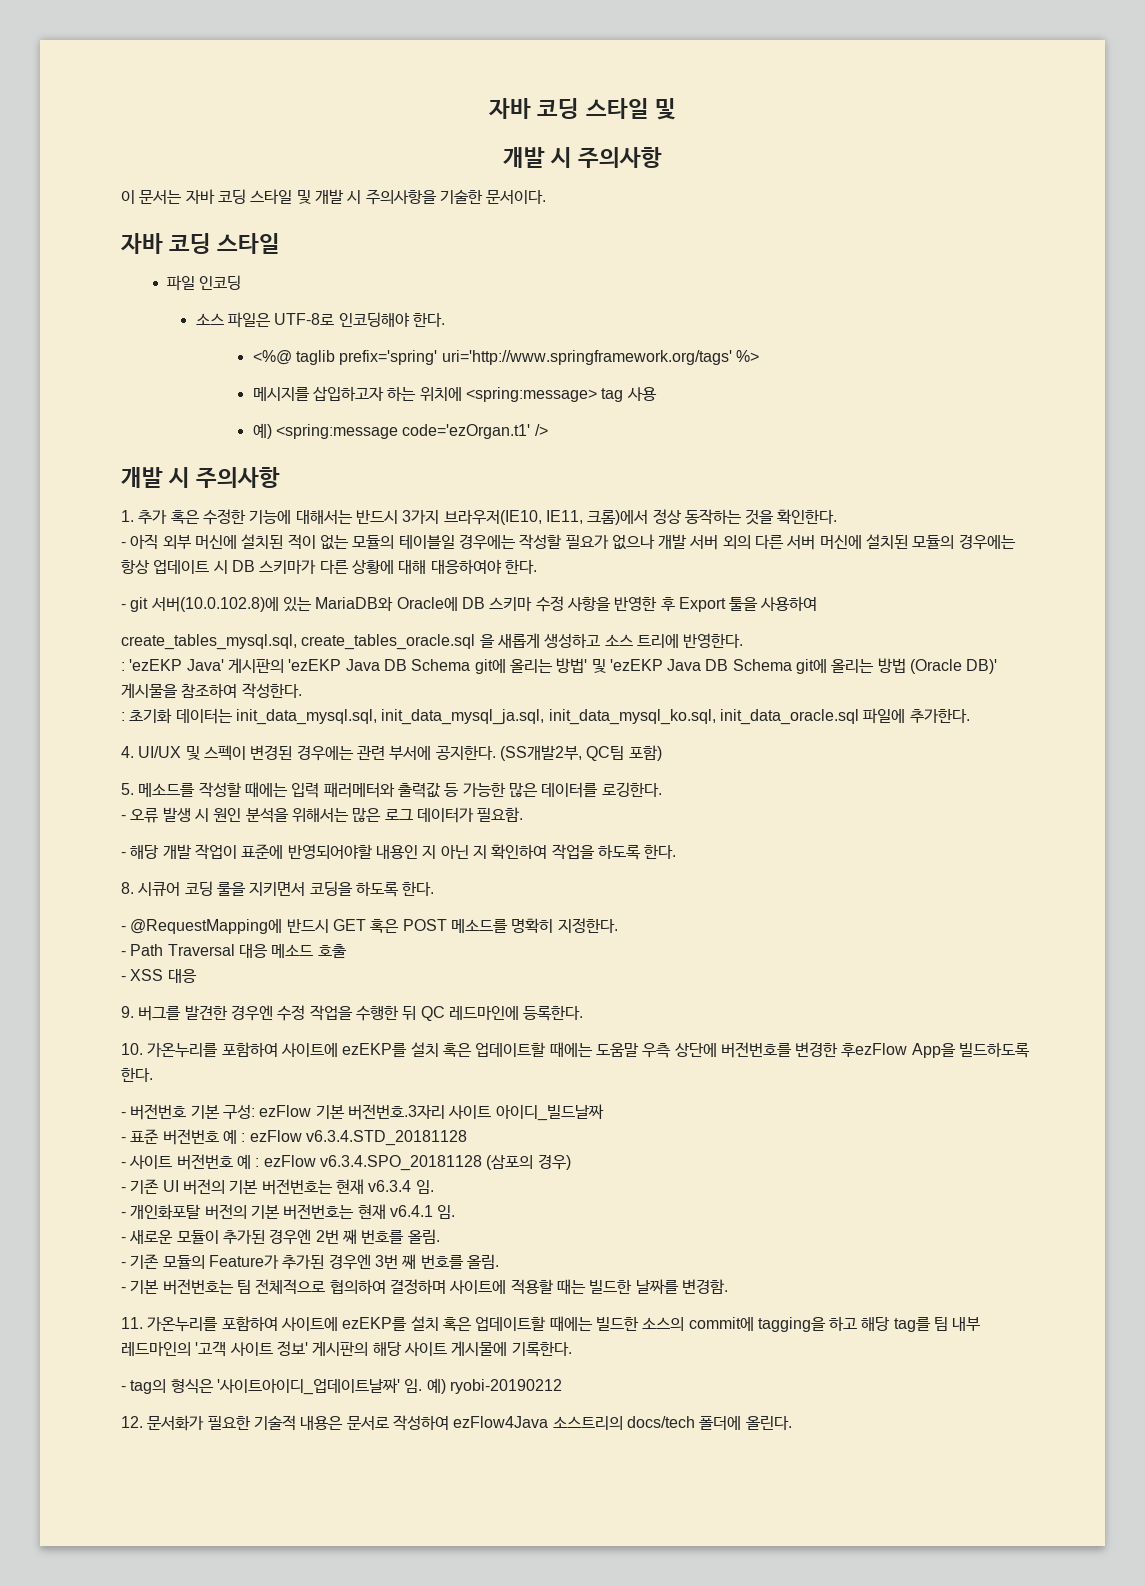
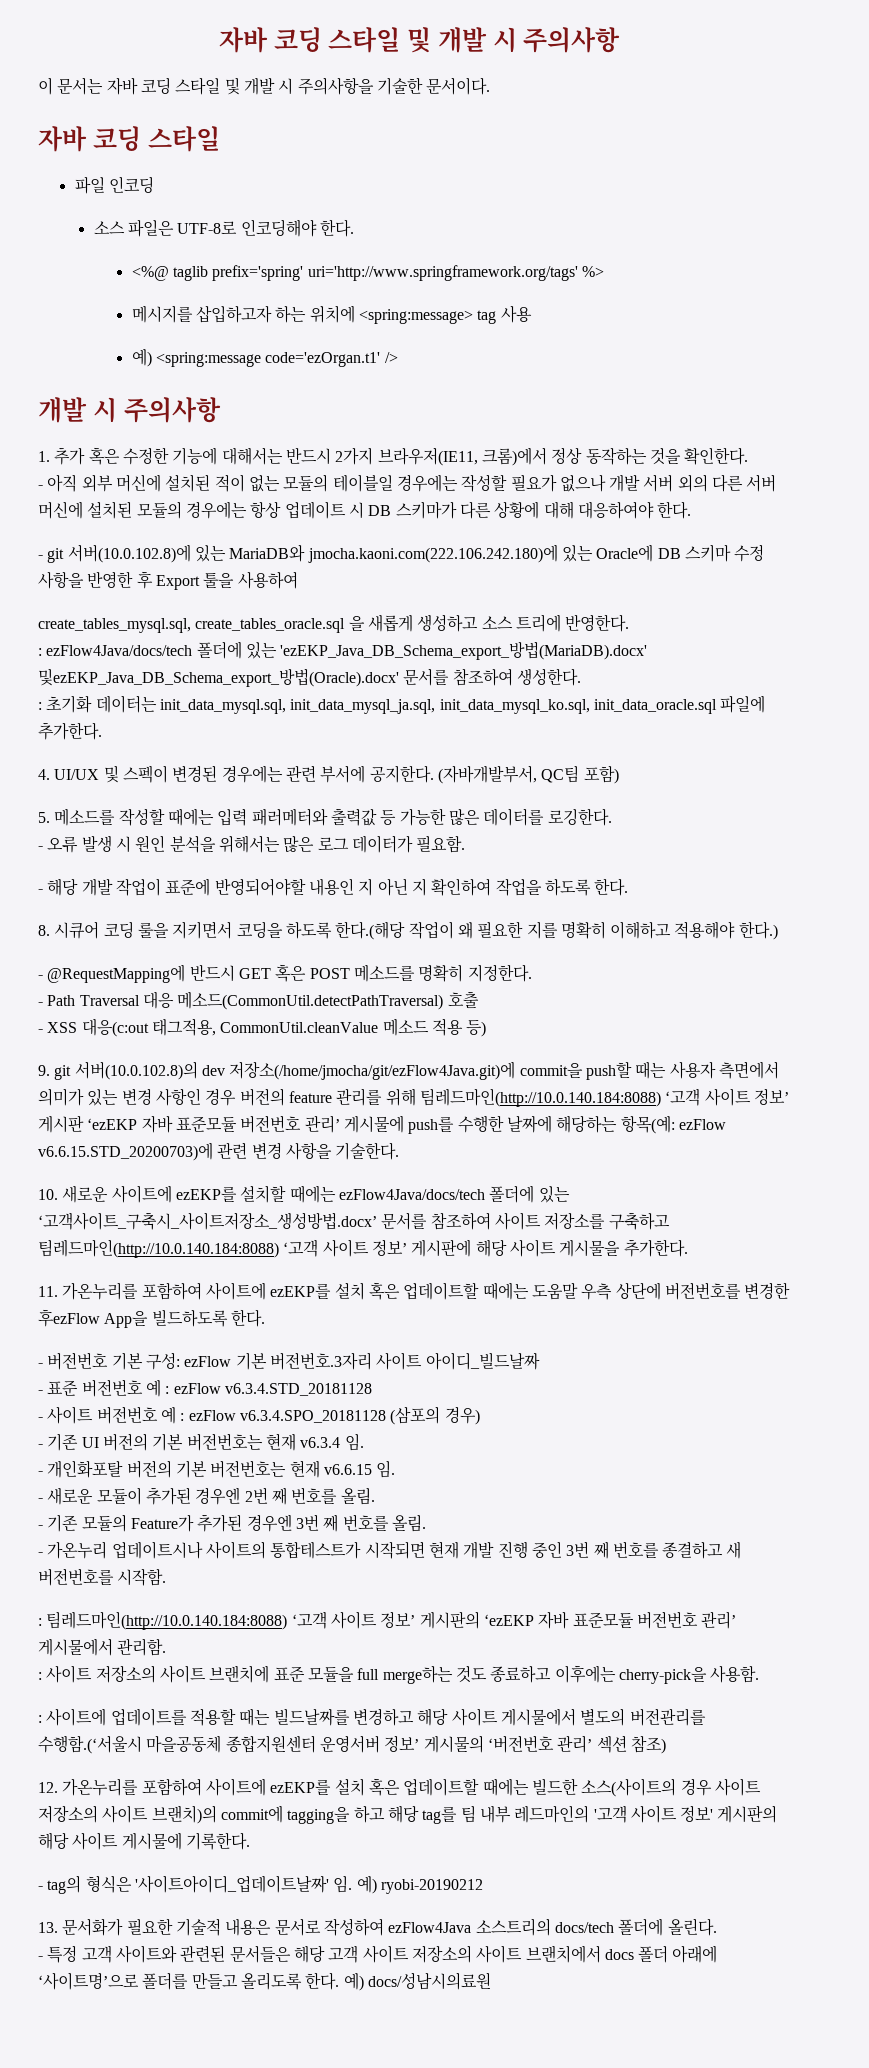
[488,98,676,120] 자바 코딩 스타일 및 // -> [218,27,431,53] 자바 코딩 스타일 및
[402,510,583,525] 3가지 브라우저(IE10, IE11, -> [335,447,478,466] 2가지 브라우저(IE11,
(394, 604) none -> [307,544,593,563] jmocha.kaoni.com(222.106.242.180)에 있는
[129,658,998,674] [121,683,302,699] 'ezEKP Java' 게시판의 'ezEKP Java DB Schema git에 올리는 방법' 및 'ezEKP Java DB Schema git에 올리는 방법 (Oracle DB)' 게시물을 참조하여 작성한다. -> [46,641,648,660] [38,668,581,687] ezFlow4Java/docs/tech 폴더에 있는 'ezEKP_Java_DB_Schema_export_방법(MariaDB).docx' 및ezEKP_Java_DB_Schema_export_방법(Oracle).docx' 문서를 참조하여 생성한다.
[499,745,582,761] (SS개발2부, -> [437,765,537,784] (자바개발부서,
[402,881,435,896] 한다. -> [335,921,778,940] 한다.(해당 작업이 왜 필요한 지를 명확히 이해하고 적용해야 한다.)
[271,944,314,958] 메소드 -> [177,991,444,1010] 메소드(CommonUtil.detectPathTraversal)
[167,969,197,983] [121,1005,584,1021] [121,1043,143,1055] 대응 // 9. 버그를 발견한 경우엔 수정 작업을 수행한 뒤 QC 레드마인에 등록한다. // 10. -> [81,1018,487,1037] [38,1061,779,1080] [38,1088,789,1107] [38,1115,726,1134] [38,1142,400,1161] [38,1185,570,1203] [38,1212,670,1230] [38,1239,688,1258] [38,1286,58,1297] 대응(c:out 태그적용, CommonUtil.cleanValue 메소드 적용 등) // 9. git 서버(10.0.102.8)의 dev 저장소(/home/jmocha/git/ezFlow4Java.git)에 commit을 push할 때는 사용자 측면에서 의미가 있는 변경 사항인 경우 버전의 feature 관리를 위해 팀레드마인(http://10.0.140.184:8088) ‘고객 사이트 정보’ 게시판 ‘ezEKP 자바 표준모듈 버전번호 관리’ 게시물에 push를 수행한 날짜에 해당하는 항목(예: ezFlow v6.6.15.STD_20200703)에 관련 변경 사항을 기술한다. // 10. 새로운 사이트에 ezEKP를 설치할 때에는 ezFlow4Java/docs/tech 폴더에 있는 ‘고객사이트_구축시_사이트저장소_생성방법.docx’ 문서를 참조하여 사이트 저장소를 구축하고 팀레드마인(http://10.0.140.184:8088) ‘고객 사이트 정보’ 게시판에 해당 사이트 게시물을 추가한다. // 11.
[389,1205,433,1217] v6.4.1 -> [323,1464,372,1475] v6.6.15
[130,1279,728,1295] [121,1317,143,1329] 기본 버전번호는 팀 전체적으로 협의하여 결정하며 사이트에 적용할 때는 빌드한 날짜를 변경함. // 11. -> [47,1541,742,1559] [38,1568,167,1586] [38,1611,737,1630] [38,1638,167,1656] [38,1665,760,1684] [38,1708,706,1726] [38,1735,666,1754] [38,1782,58,1793] 가온누리 업데이트시나 사이트의 통합테스트가 시작되면 현재 개발 진행 중인 3번 째 번호를 종결하고 새 버전번호를 시작함. // : 팀레드마인(http://10.0.140.184:8088) ‘고객 사이트 정보’ 게시판의 ‘ezEKP 자바 표준모듈 버전번호 관리’ 게시물에서 관리함. // : 사이트 저장소의 사이트 브랜치에 표준 모듈을 full merge하는 것도 종료하고 이후에는 cherry-pick을 사용함. // : 사이트에 업데이트를 적용할 때는 빌드날짜를 변경하고 해당 사이트 게시물에서 별도의 버전관리를 수행함.(‘서울시 마을공동체 종합지원센터 운영서버 정보’ 게시물의 ‘버전번호 관리’ 섹션 참조) // 12.
[642,1317,685,1331] 소스의 -> [581,1778,761,1797] [38,1805,217,1824] 소스(사이트의 경우 사이트 저장소의 사이트 브랜치)의
[121,1416,143,1428] 12. -> [38,1922,58,1933] 13.
(792, 1423) none -> [38,1945,718,1963] [38,1972,491,1991] // - 특정 고객 사이트와 관련된 문서들은 해당 고객 사이트 저장소의 사이트 브랜치에서 docs 폴더 아래에 ‘사이트명’으로 폴더를 만들고 올리도록 한다. 예) docs/성남시의료원

